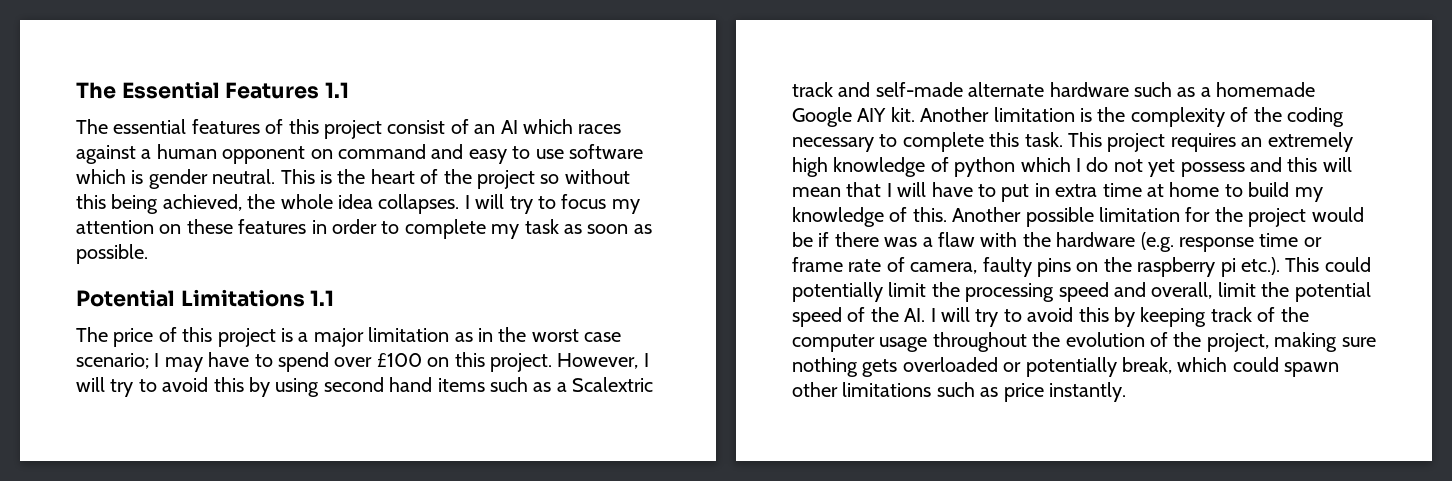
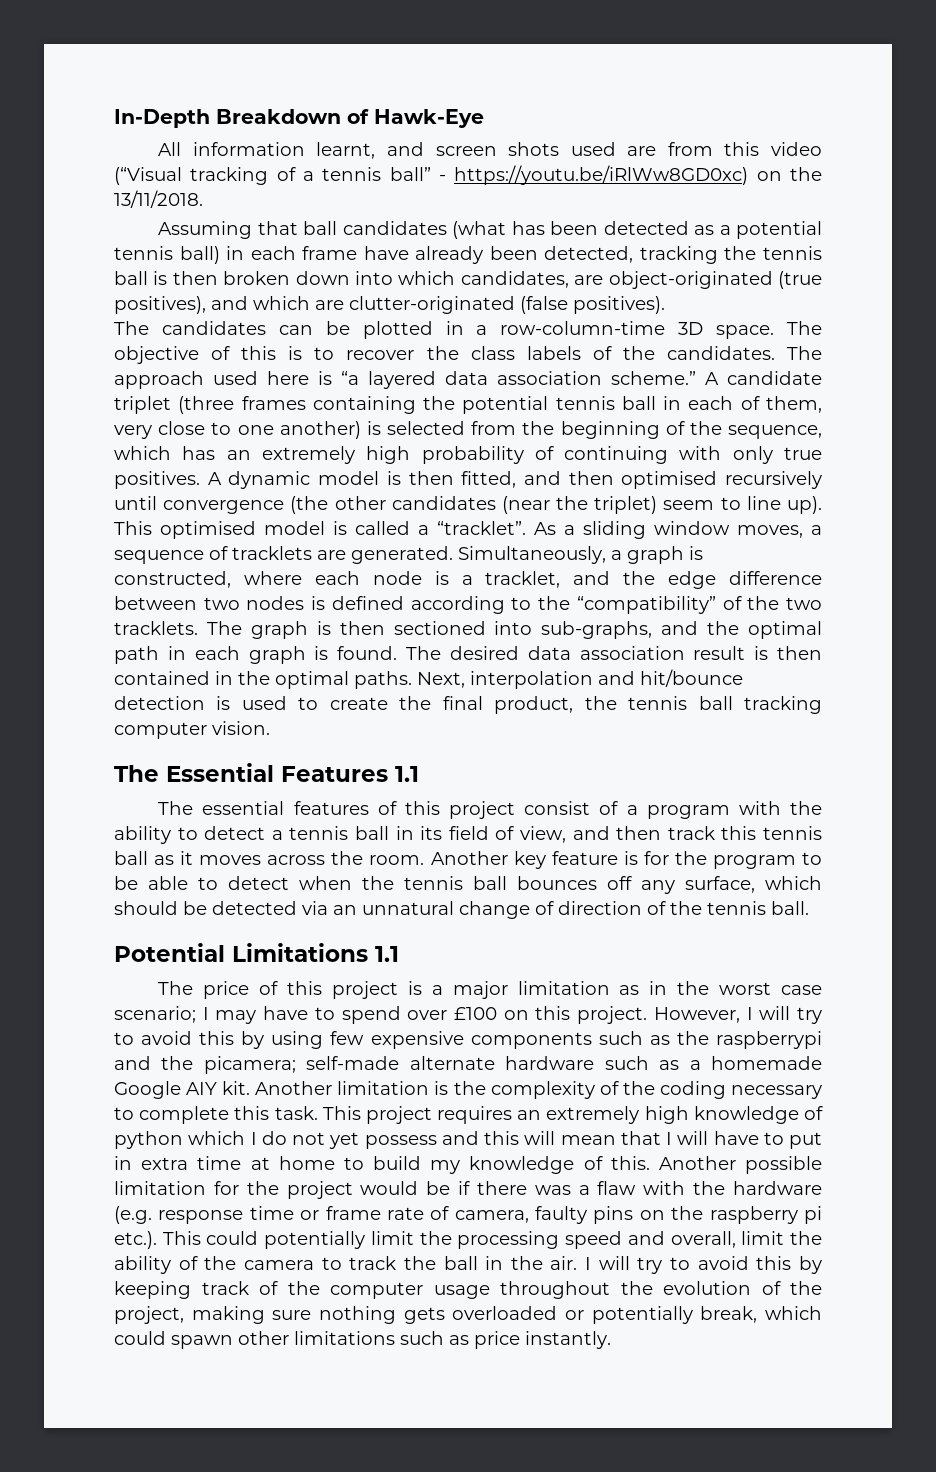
(76, 90) none -> [114,109,484,128] [158,142,822,159] [114,165,822,185] [114,190,203,208] [158,221,823,239] [114,246,822,264] [114,271,822,289] [114,296,665,314] [114,321,822,339] [114,346,822,364] [114,371,822,389] [114,396,822,414] [114,421,822,439] [114,446,822,464] [114,471,822,489] [114,496,822,514] [114,521,822,539] [114,546,703,564] [114,571,822,589] [114,596,823,614] [114,621,822,639] [114,646,823,664] [114,669,743,689] [114,696,822,714] [114,721,270,739] In-Depth Breakdown of Hawk-Eye // All information learnt, and screen shots used are from this video (“Visual tracking of a tennis ball” - https://youtu.be/iRlWw8GD0xc) on the 13/11/2018. // Assuming that ball candidates (what has been detected as a potential tennis ball) in each frame have already been detected, tracking the tennis ball is then broken down into which candidates, are object-originated (true positives), and which are clutter-originated (false positives). // The candidates can be plotted in a row-column-time 3D space. The objective of this is to recover the class labels of the candidates. The approach used here is “a layered data association scheme.” A candidate triplet (three frames containing the potential tennis ball in each of them, very close to one another) is selected from the beginning of the sequence, which has an extremely high probability of continuing with only true positives. A dynamic model is then fitted, and then optimised recursively until convergence (the other candidates (near the triplet) seem to line up). This optimised model is called a “tracklet”. As a sliding window moves, a sequence of tracklets are generated. Simultaneously, a graph is constructed, where each node is a tracklet, and the edge difference between two nodes is defined according to the “compatibility” of the two tracklets. The graph is then sectioned into sub-graphs, and the optimal path in each graph is found. The desired data association result is then contained in the optimal paths. Next, interpolation and hit/bounce detection is used to create the final product, the tennis ball tracking computer vision. //
[474,119,622,134] [76,144,643,164] [76,169,630,189] [76,194,640,214] [76,219,652,239] [76,244,148,264] an AI which races against a human opponent on command and easy to use software which is gender neutral. This is the heart of the project so without this being achieved, the whole idea collapses. I will try to focus my attention on these features in order to complete my task as soon as possible. -> [626,801,822,819] [114,826,823,844] [114,851,822,869] [114,876,822,894] [114,901,809,919] a program with the ability to detect a tennis ball in its field of view, and then track this tennis ball as it moves across the room. Another key feature is for the program to be able to detect when the tennis ball bounces off any surface, which should be detected via an unnatural change of direction of the tennis ball.
[323,377,654,392] [792,82,871,97] second hand items such as a Scalextric track and -> [330,1031,823,1049] [114,1056,296,1074] few expensive components such as the raspberrypi and the picamera;
[1294,282,1371,302] [792,307,926,327] potential speed of the AI. -> [114,1256,578,1274] ability of the camera to track the ball in the air.

